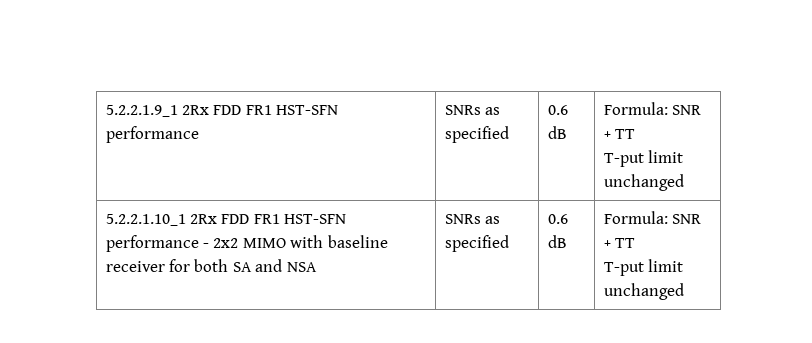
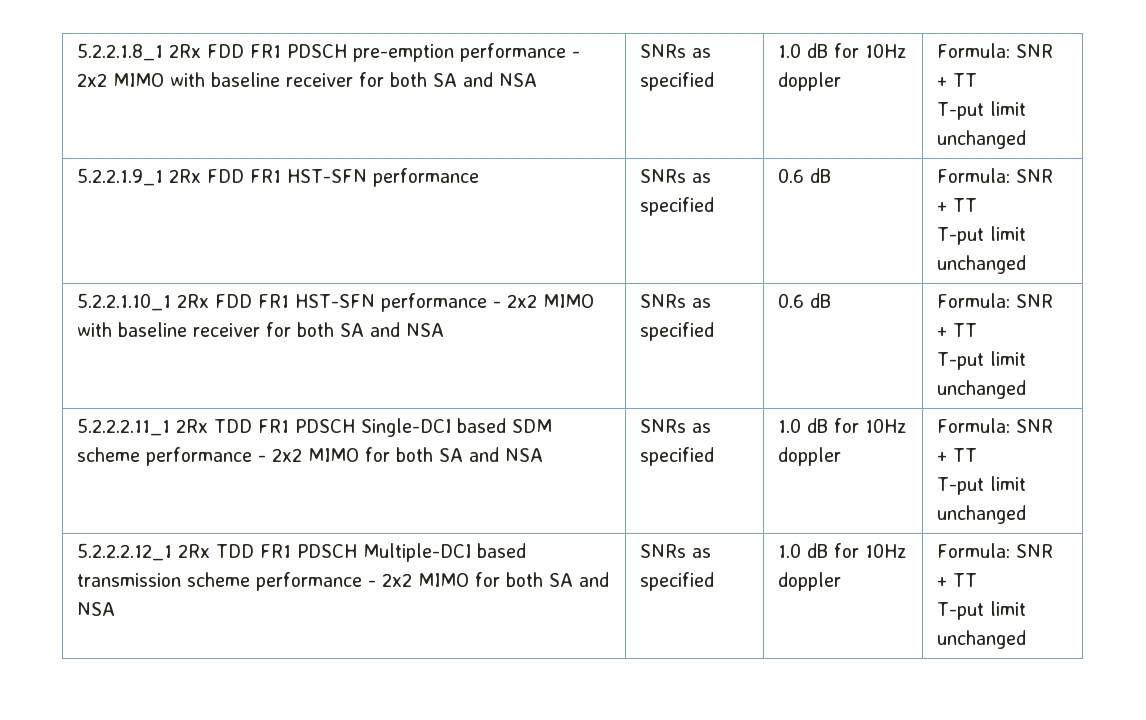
(105, 111) none -> [77,43,581,62] [77,72,538,87] [640,44,712,58] [640,72,715,91] [778,43,907,58] [778,72,842,91] [937,43,1054,58] [937,73,978,87] [937,101,1027,120] [937,130,1027,149] 5.2.2.1.8_1 2Rx FDD FR1 PDSCH pre-emption performance - 2x2 MIMO with baseline receiver for both SA and NSA | SNRs as specified | 1.0 dB for 10Hz doppler | Formula: SNR + TT // T-put limit unchanged //
(684, 291) none -> [77,418,553,437] [77,447,544,466] [640,419,712,433] [640,447,715,466] [778,418,907,433] [778,447,842,466] [937,418,1054,433] [937,448,978,462] [937,476,1027,495] [937,505,1027,524] [77,543,527,562] [77,572,610,591] [77,602,116,616] [640,544,712,558] [640,572,715,591] [778,543,907,558] [778,572,842,591] [937,543,1054,558] [937,573,978,587] [937,601,1027,620] [937,630,1027,649] // 5.2.2.2.11_1 2Rx TDD FR1 PDSCH Single-DCI based SDM scheme performance - 2x2 MIMO for both SA and NSA | SNRs as specified | 1.0 dB for 10Hz doppler | Formula: SNR + TT // T-put limit unchanged // 5.2.2.2.12_1 2Rx TDD FR1 PDSCH Multiple-DCI based transmission scheme performance - 2x2 MIMO for both SA and NSA | SNRs as specified | 1.0 dB for 10Hz doppler | Formula: SNR + TT // T-put limit unchanged

